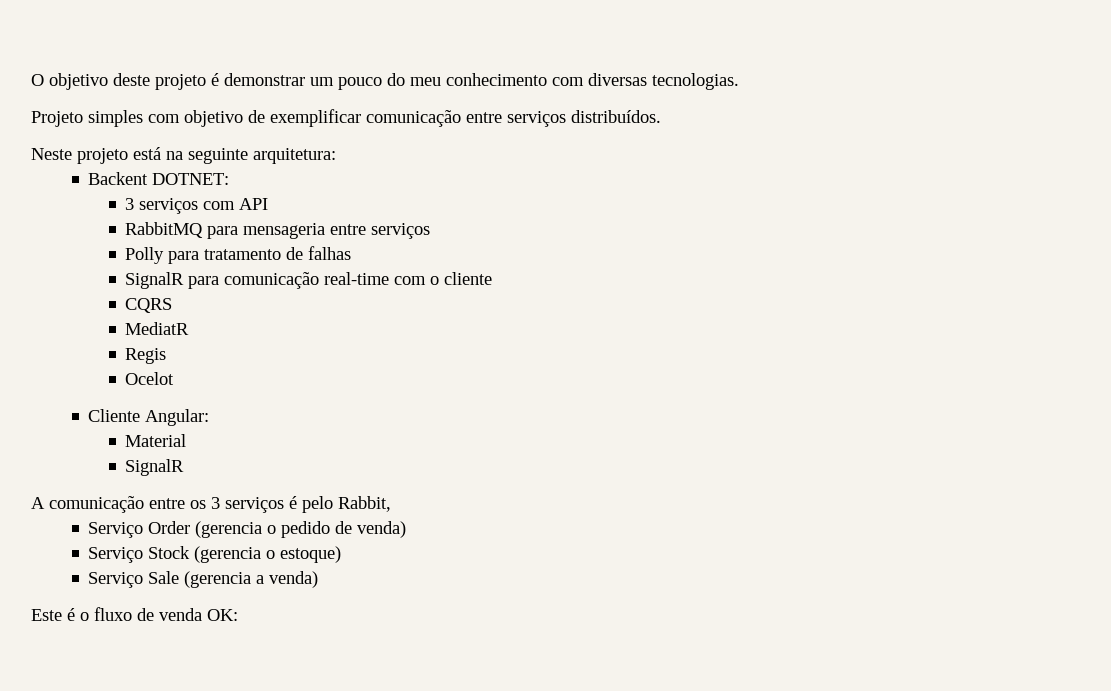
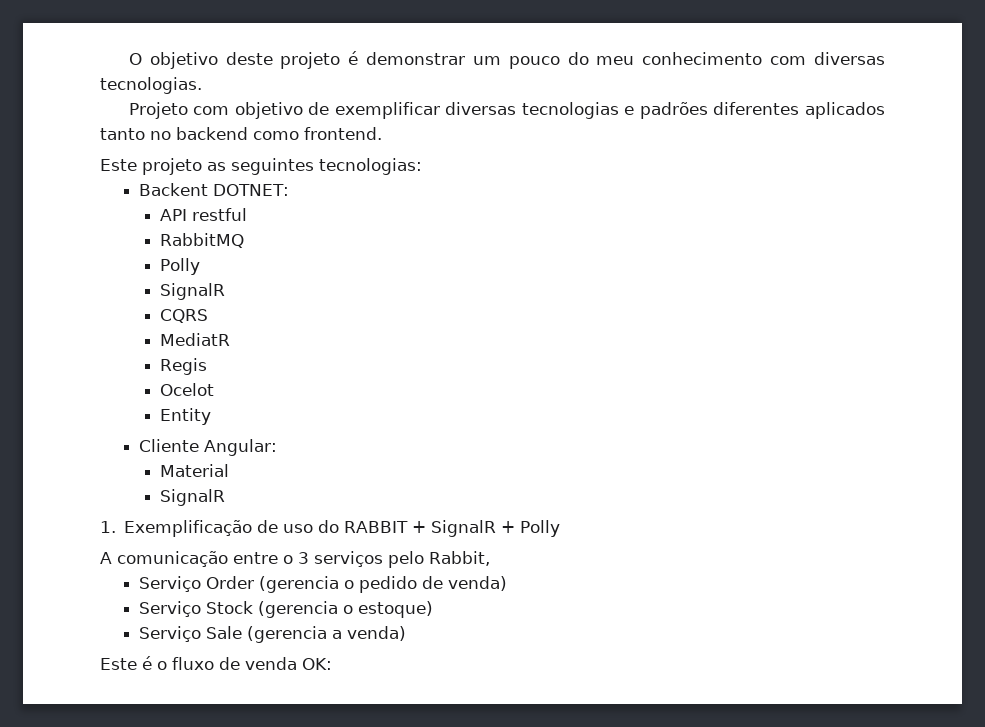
[88,110,143,127] simples -> (188, 110) none
[366,110,661,127] [31,147,336,164] comunicação entre serviços distribuídos. // Neste projeto está na seguinte arquitetura: -> [445,102,885,119] [100,127,382,140] [100,158,422,175] diversas tecnologias e padrões diferentes aplicados tanto no backend como frontend. // Este projeto as seguintes tecnologias:
[125,198,236,214] 3 serviços com -> (290, 190) none
(269, 204) none -> [192,208,248,221] restful
[207,223,431,239] [125,246,352,264] [125,272,493,289] para mensageria entre serviços // Polly para tratamento de falhas // SignalR para comunicação real-time com o cliente -> [160,258,201,275] [160,283,226,300] // Polly // SignalR
(175, 378) none -> [160,408,212,425] // Entity
(185, 467) none -> [100,520,561,537] // 1. Exemplificação de uso do RABBIT + SignalR + Polly
[190,496,297,513] os 3 serviços é -> [283,551,383,567] o 3 serviços

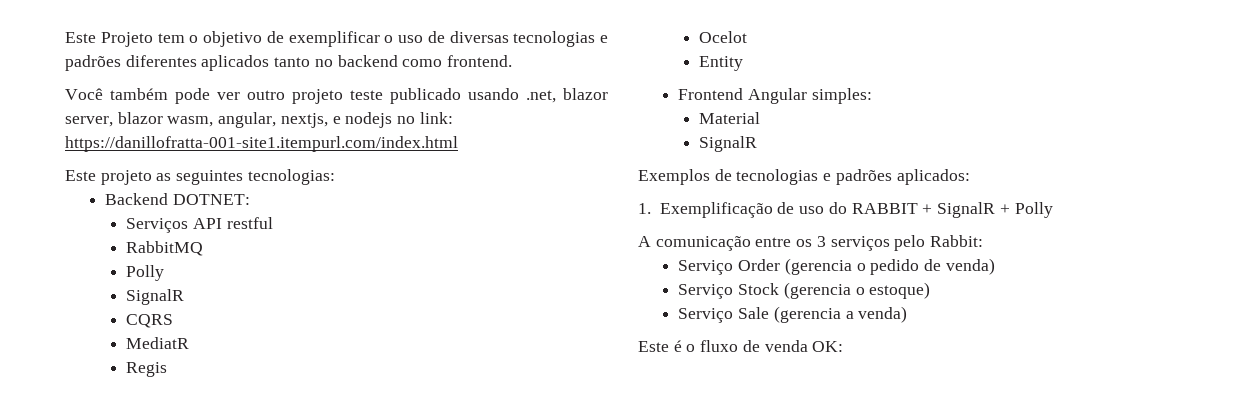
[128,51,885,69] [100,77,202,94] [128,102,440,119] O objetivo deste projeto é demonstrar um pouco do meu conhecimento com diversas tecnologias. // Projeto com objetivo de exemplificar -> [65,31,445,47] Este Projeto tem o objetivo de exemplificar o uso de
(382, 133) none -> [65,88,608,104] [65,112,453,128] [65,136,458,152] // Você também pode ver outro projeto teste publicado usando .net, blazor server, blazor wasm, angular, nextjs, e nodejs no link: https://danillofratta-001-site1.itempurl.com/index.html
[139,183,209,196] Backent -> [105,193,169,205] Backend
(290, 190) none -> [126,218,189,233] Serviços
[139,439,278,456] Cliente Angular: -> [678,88,872,104] Frontend Angular simples:
(226, 497) none -> [638,169,970,185] // Exemplos de tecnologias e padrões aplicados:
[283,555,293,564] o -> [796,239,813,247] os
[429,551,490,566] Rabbit, -> [930,235,984,247] Rabbit:

